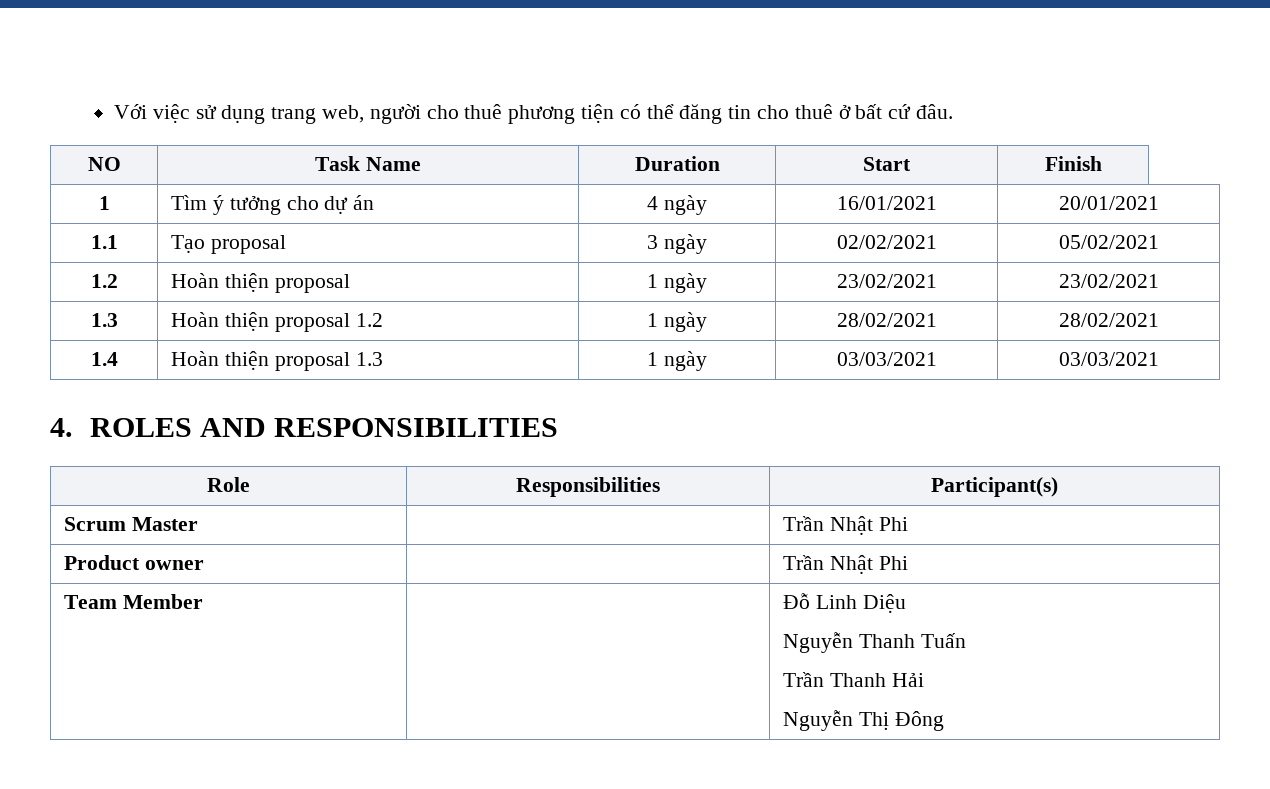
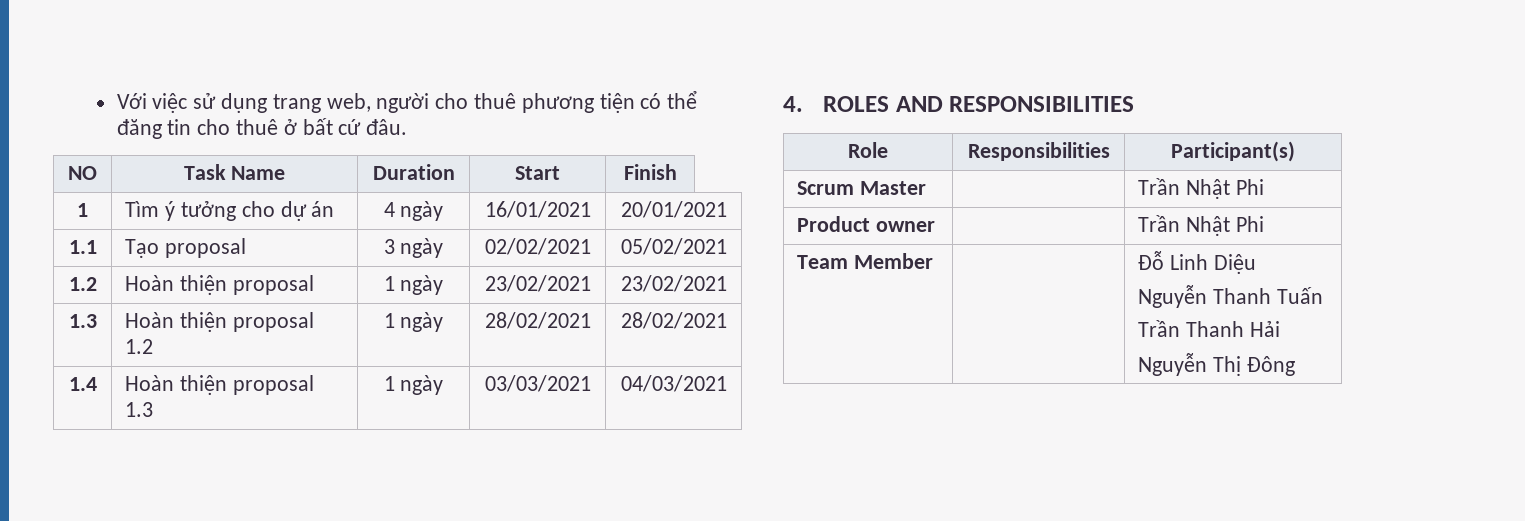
[1058,352,1159,366] 03/03/2021 -> [620,375,727,392] 04/03/2021

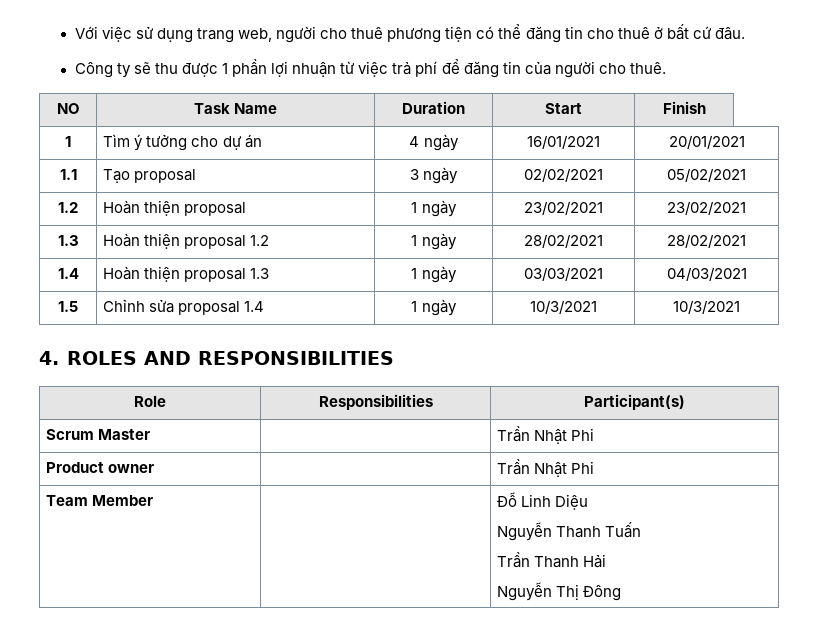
(408, 127) none -> [74,59,666,78] // Công ty sẽ thu được 1 phần lợi nhuận từ việc trả phí để đăng tin của người cho thuê.
(727, 383) none -> [58,301,78,312] [103,300,265,315] [411,299,457,316] [530,300,597,314] [673,300,740,314] // 1.5 | Chỉnh sửa proposal 1.4 | 1 ngày | 10/3/2021 | 10/3/2021

